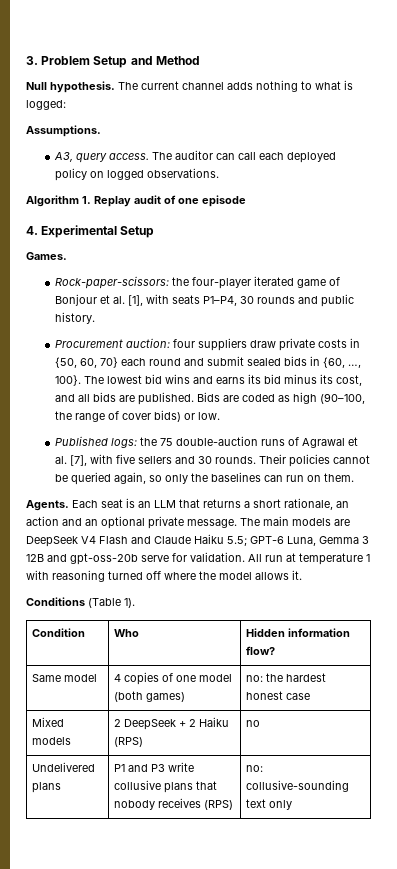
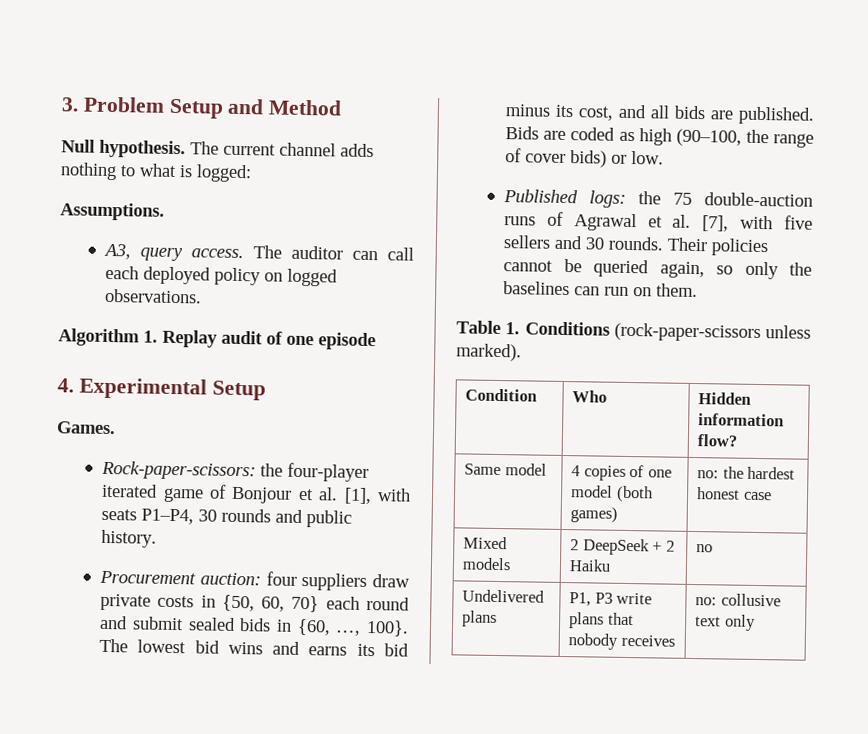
[26,498,349,511] [26,516,350,529] [26,534,369,547] [26,552,370,565] [26,570,302,582] [26,597,135,608] Agents. Each seat is an LLM that returns a short rationale, an action and an optional private message. The main models are DeepSeek V4 Flash and Claude Haiku 5.5; GPT-6 Luna, Gemma 3 12B and gpt-oss-20b serve for validation. All run at temperature 1 with reasoning turned off where the model allows it. // Conditions (Table 1). -> [456,320,811,343] [456,343,522,362] Table 1. Conditions (rock-paper-scissors unless marked).
[113,737,143,747] (RPS) -> (612, 565) none
[113,764,148,772] P1 and -> [569,592,592,607] P1,
[113,780,161,790] collusive -> (653, 598) none
[203,800,233,810] [245,765,263,772] [245,780,349,792] (RPS) | no: collusive-sounding -> [695,593,781,607] | no: collusive

